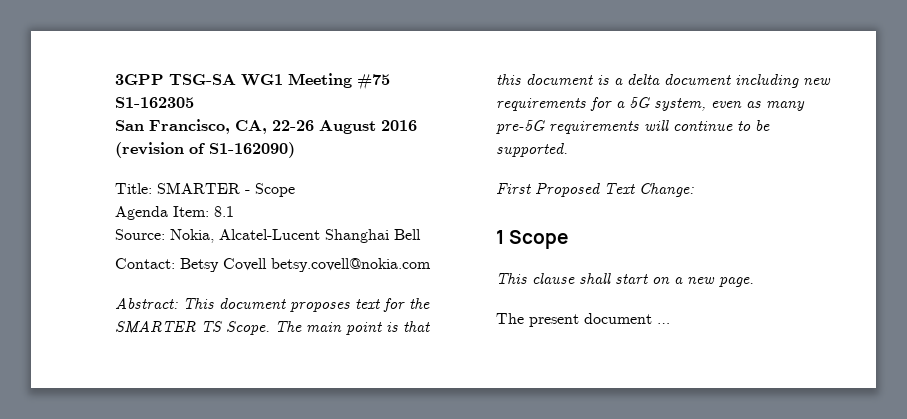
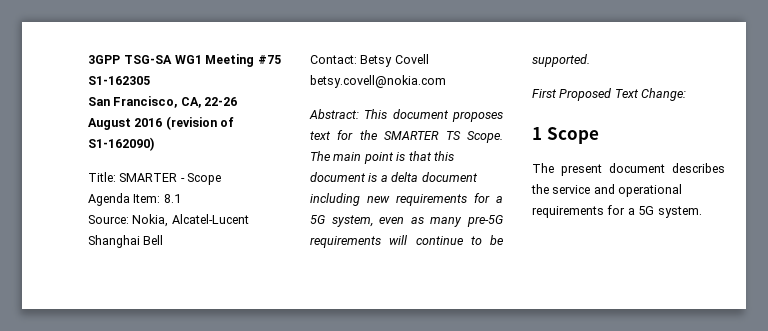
[496,273,754,287] [496,313,670,327] This clause shall start on a new page. // The present document … -> [532,163,725,176] [531,184,683,197] [532,205,702,218] The present document describes the service and operational requirements for a 5G system.

